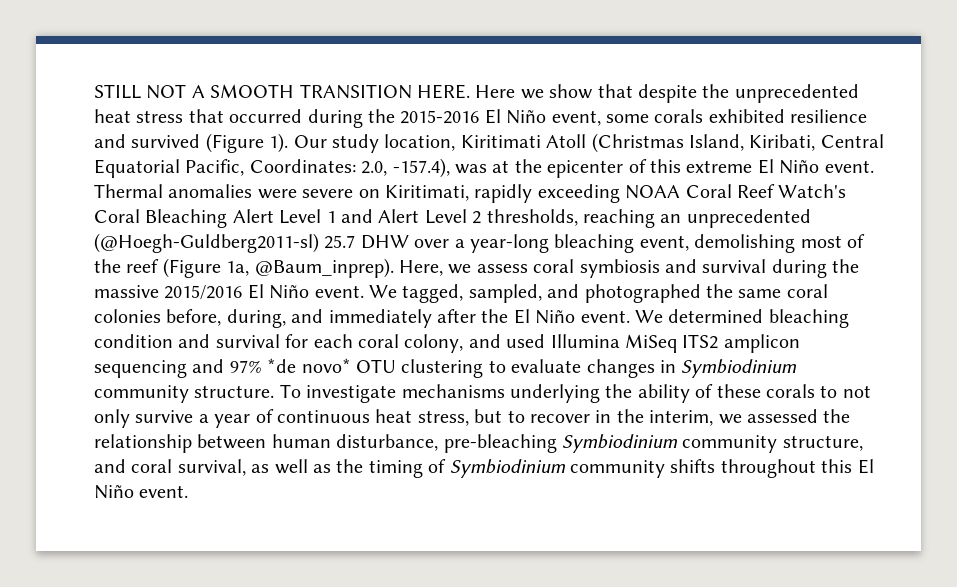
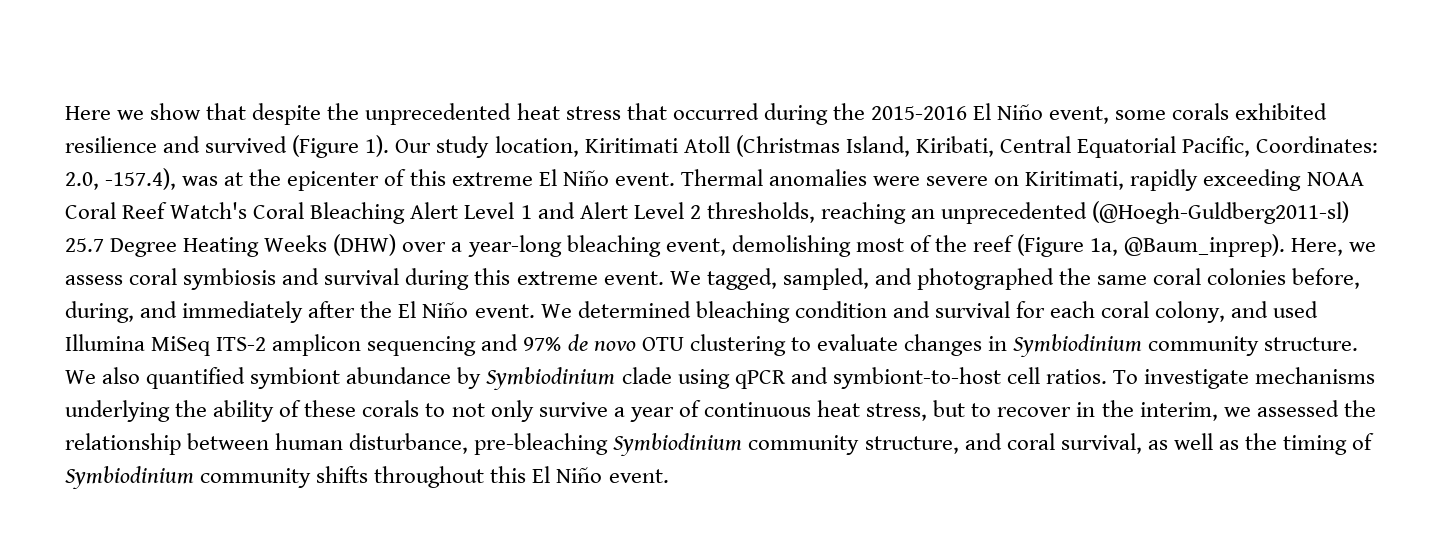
[94,84,470,99] STILL NOT A SMOOTH TRANSITION HERE. -> (65, 113) none
[360,235,409,249] DHW -> [110,234,397,257] Degree Heating Weeks (DHW)
[832,259,860,273] [94,284,310,300] the massive 2015/2016 El Niño -> [474,268,598,285] this extreme
[682,334,719,349] ITS2 -> [216,337,267,351] ITS-2
[267,358,351,373] *de novo* -> [567,334,636,351] de novo
(275, 391) none -> [65,367,1107,390] We also quantified symbiont abundance by Symbiodinium clade using qPCR and symbiont-to-host cell ratios.

